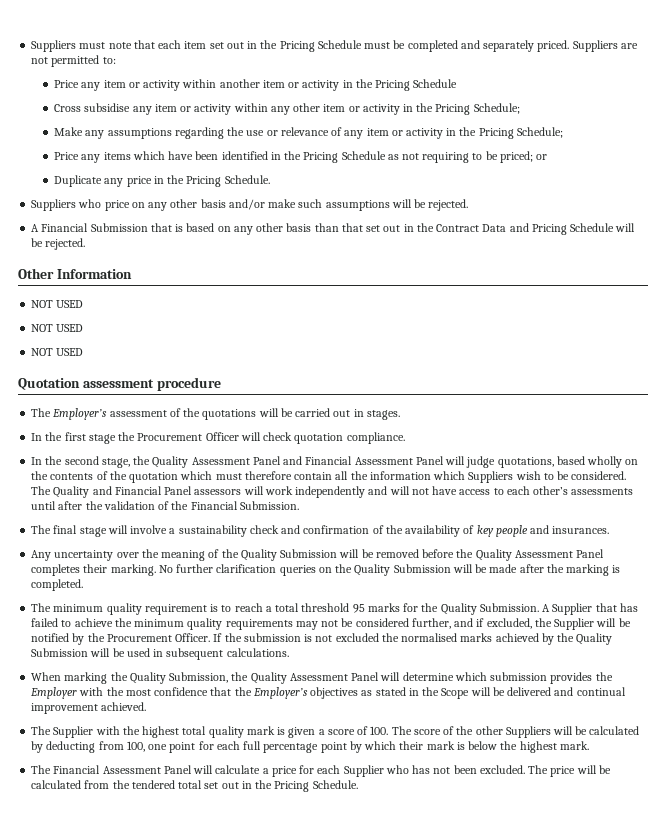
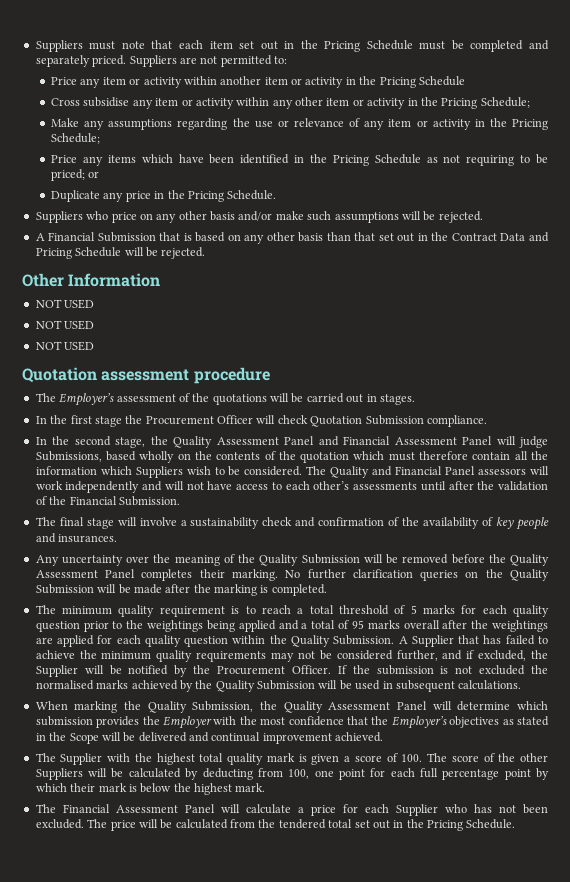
[294,433,344,444] quotation -> [310,415,424,427] Quotation Submission
[497,457,554,468] quotations, -> [35,451,102,462] Submissions,
[352,603,419,613] 95 marks for -> [394,605,550,617] [35,620,548,632] [35,635,266,647] of 5 marks for each quality question prior to the weightings being applied and a total of 95 marks overall after the weightings are applied for each quality question within

